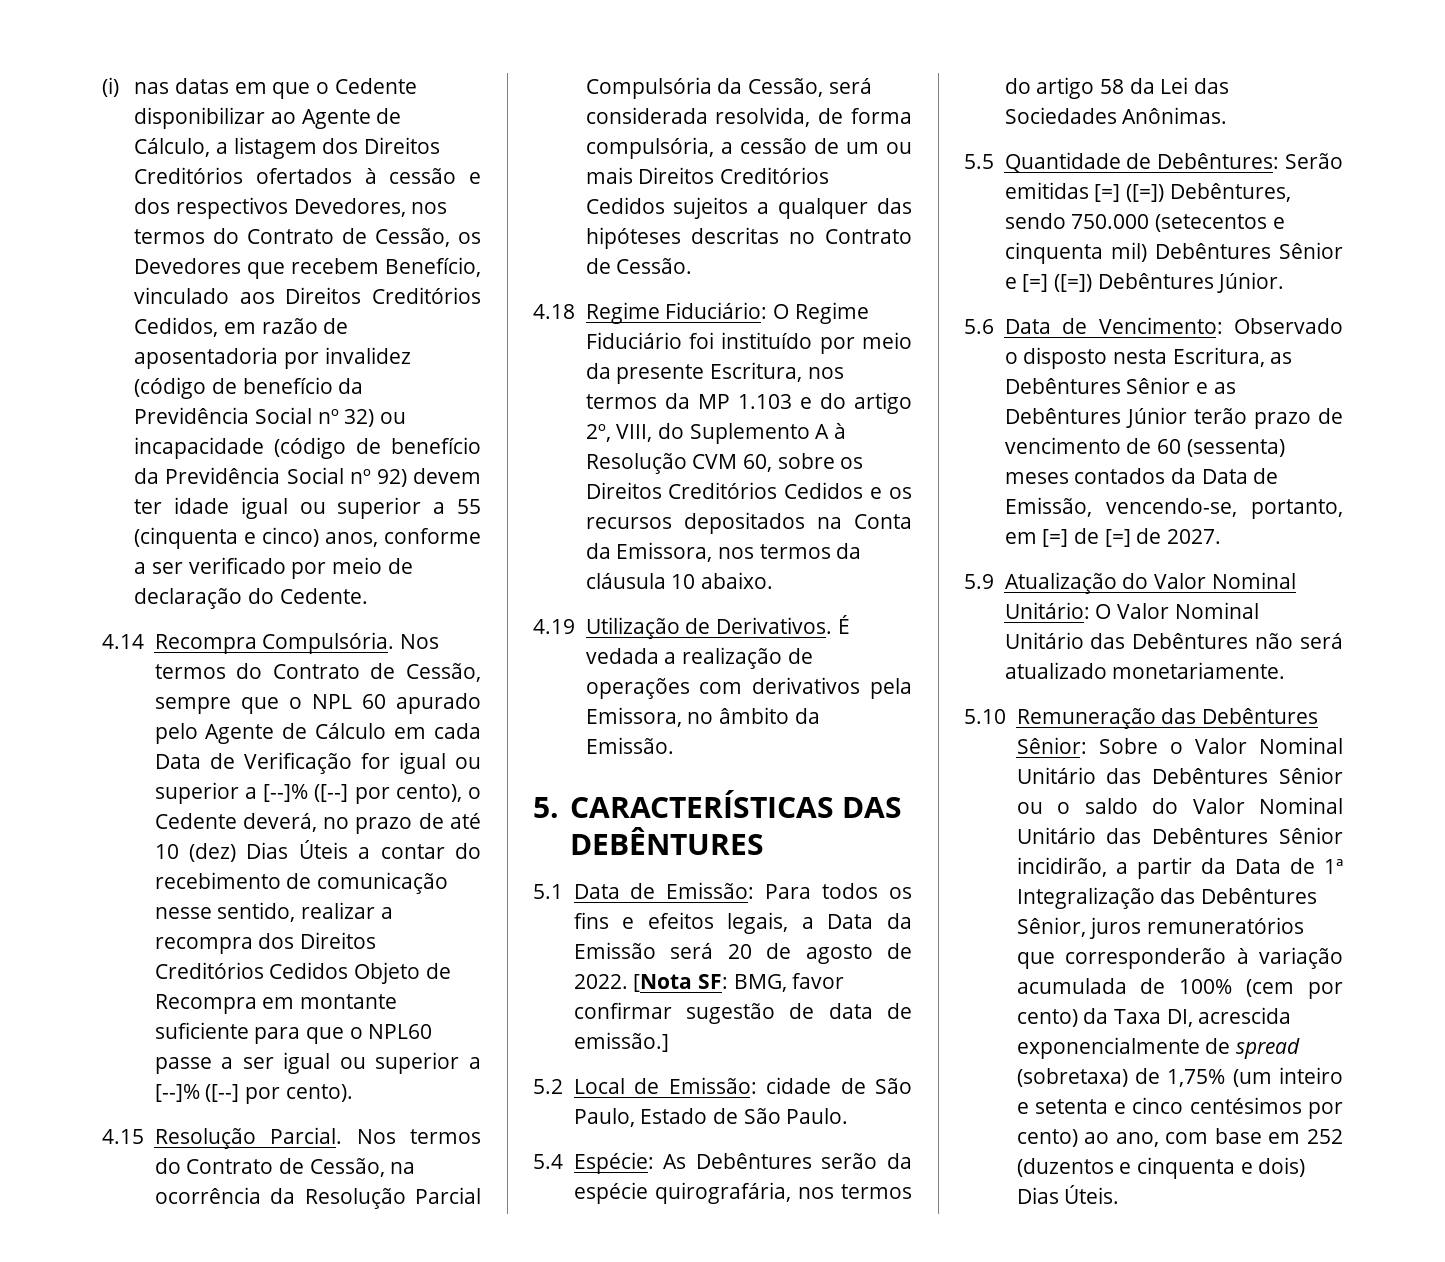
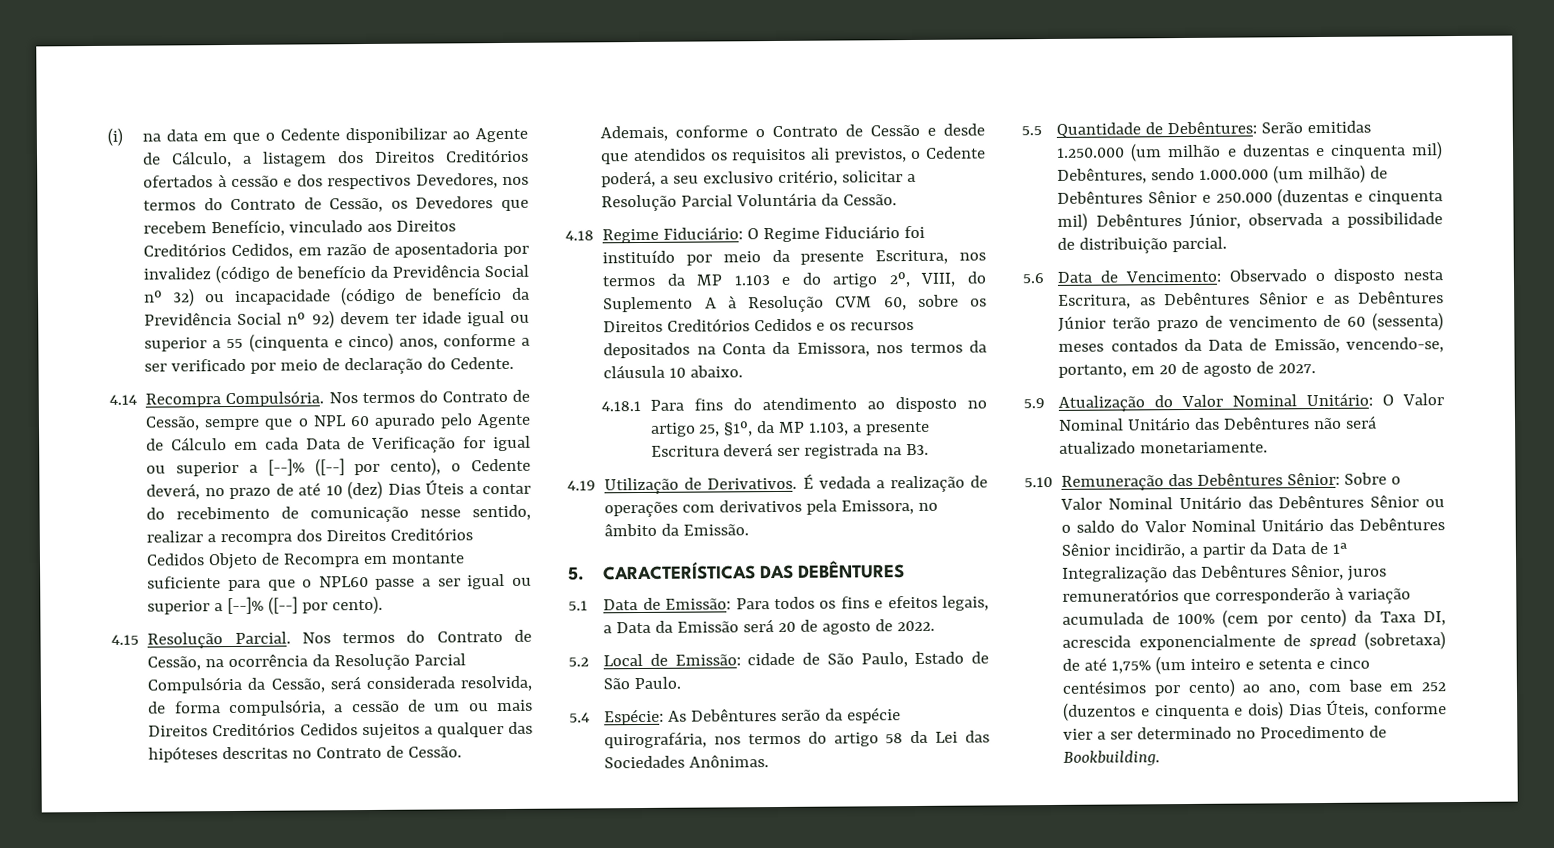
[134,78,229,94] nas datas -> [142,129,199,142] na data
(693, 266) none -> [600,123,985,142] [601,146,986,165] [601,169,917,188] [601,192,898,212] Ademais, conforme o Contrato de Cessão e desde que atendidos os requisitos ali previstos, o Cedente poderá, a seu exclusivo critério, solicitar a Resolução Parcial Voluntária da Cessão.
(773, 580) none -> [601,396,987,413] [649,421,931,437] [650,443,930,459] // 4.18.1 Para fins do atendimento ao disposto no artigo 25, §1º, da MP 1.103, a presente Escritura deverá ser registrada na B3.
[633,973,845,992] [573,1002,912,1024] [573,1032,669,1052] [Nota SF: BMG, favor confirmar sugestão de data de emissão.] -> (936, 626) none
[1094,183,1291,202] [1004,213,1285,232] [1004,242,1343,264] [1004,272,1285,293] [=] ([=]) Debêntures, sendo 750.000 (setecentos e cinquenta mil) Debêntures Sênior e [=] ([=]) Debêntures Júnior. -> [1056,141,1443,162] [1057,164,1389,184] [1057,187,1443,207] [1057,212,1443,231] [1057,236,1228,254] 1.250.000 (um milhão e duzentas e cinquenta mil) Debêntures, sendo 1.000.000 (um milhão) de Debêntures Sênior e 250.000 (duzentas e cinquenta mil) Debêntures Júnior, observada a possibilidade de distribuição parcial.
[1042,528,1131,547] [=] de [=] -> [1159,361,1253,377] 20 de agosto
(1160, 1076) none -> [1084,657,1108,671] até
[1064,1185,1120,1204] Úteis. -> [1326,699,1447,718] [1063,725,1388,740] [1063,750,1161,766] Úteis, conforme vier a ser determinado no Procedimento de Bookbuilding.

